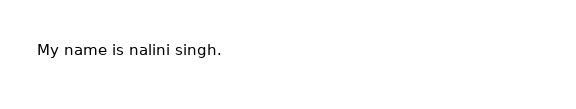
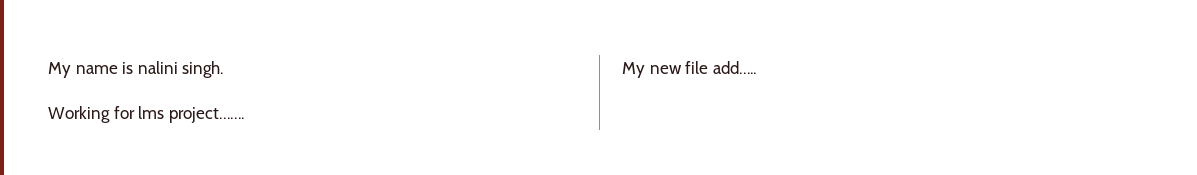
(222, 51) none -> [48,106,244,123] [622,61,756,78] // Working for lms project……. // My new file add…..

